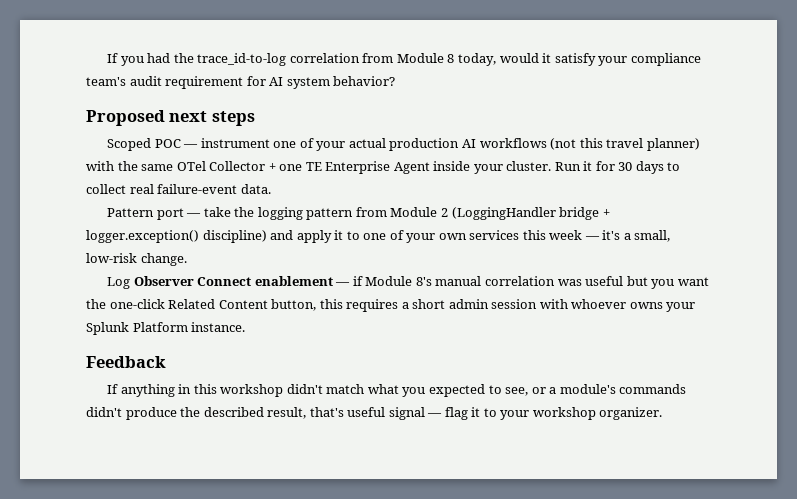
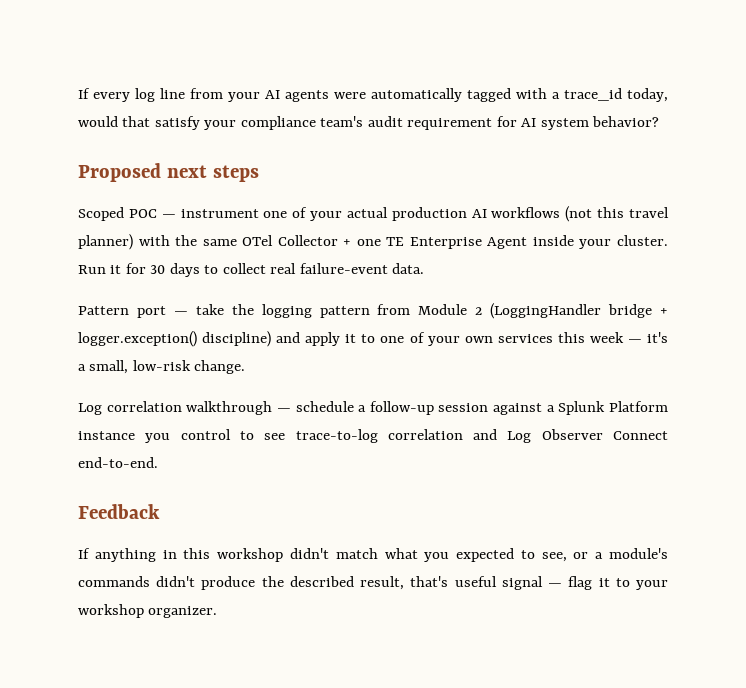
[107,53,455,66] If you had the trace_id-to-log correlation from Module 8 -> [78,88,622,102] If every log line from your AI agents were automatically tagged with a trace_id
[542,53,552,63] it -> [122,116,151,127] that
[133,276,709,289] [86,299,696,312] [86,322,246,335] Observer Connect enablement — if Module 8's manual correlation was useful but you want the one-click Related Content button, this requires a short admin session with whoever owns your Splunk Platform instance. -> [106,401,668,415] [78,429,668,443] [78,457,158,468] correlation walkthrough — schedule a follow-up session against a Splunk Platform instance you control to see trace-to-log correlation and Log Observer Connect end-to-end.

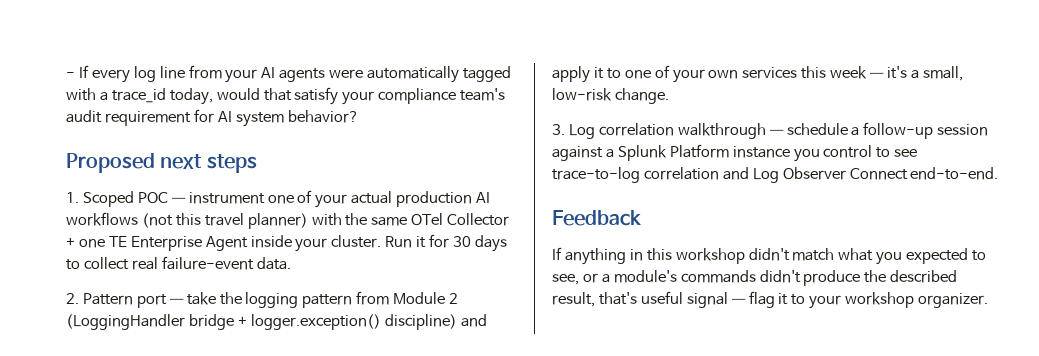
(78, 93) none -> [66,72,75,78] -
(259, 173) none -> [66,192,79,203] 1.
(425, 268) none -> [66,293,79,304] 2.
(246, 367) none -> [552,124,565,135] 3.

